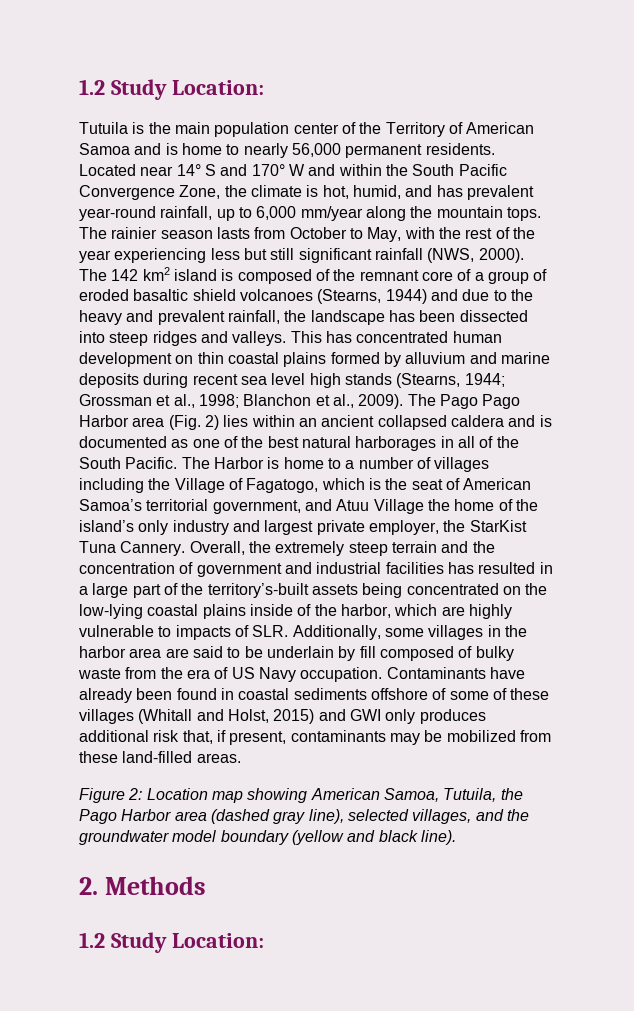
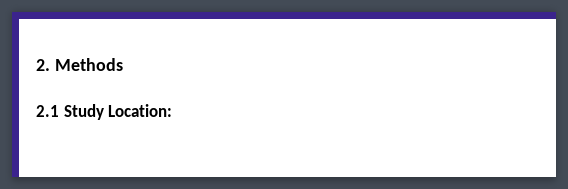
[79,79,264,100] [79,122,535,137] [79,143,495,158] [79,164,507,176] [79,185,534,200] [79,206,541,221] [79,227,535,242] [79,248,524,263] [79,267,548,284] [79,289,533,304] [79,310,528,325] [79,331,502,346] [79,352,550,367] [79,373,505,388] [79,394,521,409] [79,415,552,430] [79,436,519,451] [79,457,490,472] [79,478,532,493] [79,499,538,514] [79,520,527,535] [79,541,495,556] [79,562,553,577] [79,583,548,598] [79,604,512,619] [79,625,527,640] [79,646,514,661] [78,667,525,682] [79,688,550,703] [79,709,486,724] [79,730,551,745] [79,751,241,763] [79,788,523,803] [79,809,529,824] [79,830,456,845] 1.2 Study Location: // Tutuila is the main population center of the Territory of American Samoa and is home to nearly 56,000 permanent residents. Located near 14° S and 170° W and within the South Pacific Convergence Zone, the climate is hot, humid, and has prevalent year-round rainfall, up to 6,000 mm/year along the mountain tops. The rainier season lasts from October to May, with the rest of the year experiencing less but still significant rainfall (NWS, 2000). The 142 km2 island is composed of the remnant core of a group of eroded basaltic shield volcanoes (Stearns, 1944) and due to the heavy and prevalent rainfall, the landscape has been dissected into steep ridges and valleys. This has concentrated human development on thin coastal plains formed by alluvium and marine deposits during recent sea level high stands (Stearns, 1944; Grossman et al., 1998; Blanchon et al., 2009). The Pago Pago Harbor area (Fig. 2) lies within an ancient collapsed caldera and is documented as one of the best natural harborages in all of the South Pacific. The Harbor is home to a number of villages including the Village of Fagatogo, which is the seat of American Samoa’s territorial government, and Atuu Village the home of the island’s only industry and largest private employer, the StarKist Tuna Cannery. Overall, the extremely steep terrain and the concentration of government and industrial facilities has resulted in a large part of the territory’s-built assets being concentrated on the low-lying coastal plains inside of the harbor, which are highly vulnerable to impacts of SLR. Additionally, some villages in the harbor area are said to be underlain by fill composed of bulky waste from the era of US Navy occupation. Contaminants have already been found in coastal sediments offshore of some of these villages (Whitall and Holst, 2015) and GWI only produces additional risk that, if present, contaminants may be mobilized from these land-filled areas. // Figure 2: Location map showing American Samoa, Tutuila, the Pago Harbor area (dashed gray line), selected villages, and the groundwater model boundary (yellow and black line). // -> (36, 65) none
[79,932,105,948] 1.2 -> [36,105,59,117] 2.1

